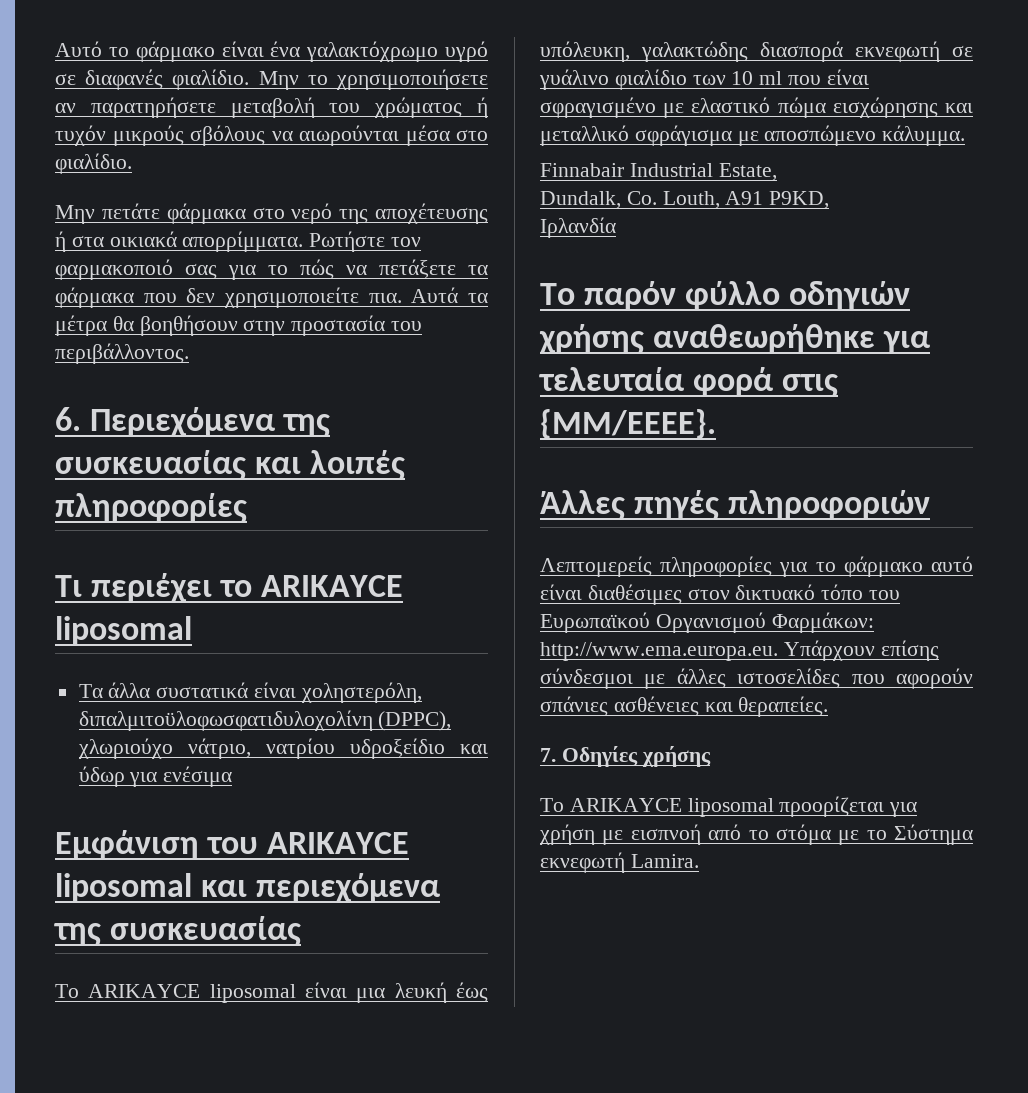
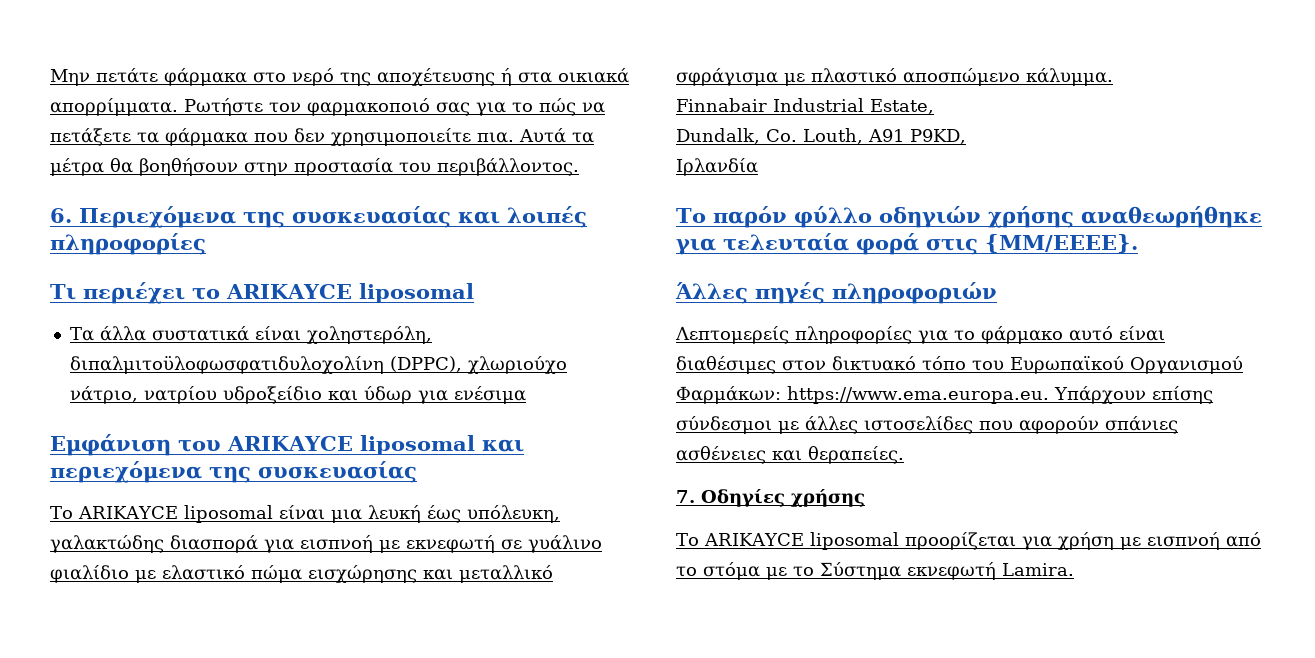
[55,41,488,62] [55,69,488,90] [55,97,489,118] [55,125,488,146] [55,153,132,174] Αυτό το φάρμακο είναι ένα γαλακτόχρωμο υγρό σε διαφανές φιαλίδιο. Μην το χρησιμοποιήσετε αν παρατηρήσετε μεταβολή του χρώματος ή τυχόν μικρούς σβόλους να αιωρούνται μέσα στο φιαλίδιο. // -> (50, 77) none
(843, 51) none -> [264,535,400,553] για εισπνοή με
[692,69,869,85] [540,97,656,118] των 10 ml που είναι σφραγισμένο -> (129, 574) none
(759, 138) none -> [811,68,897,83] πλαστικό
[540,642,778,661] http://www.ema.europa.eu. -> [787,386,1049,404] https://www.ema.europa.eu.

